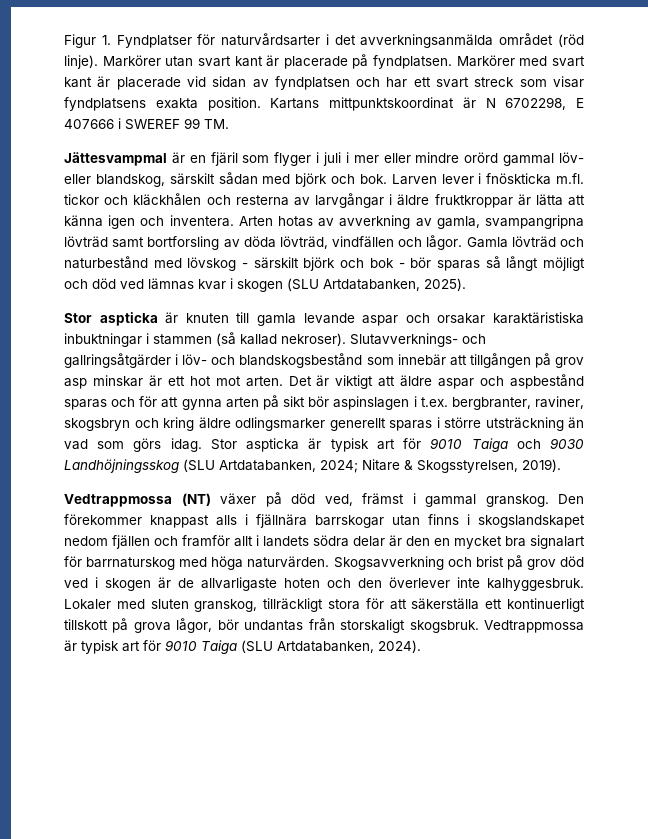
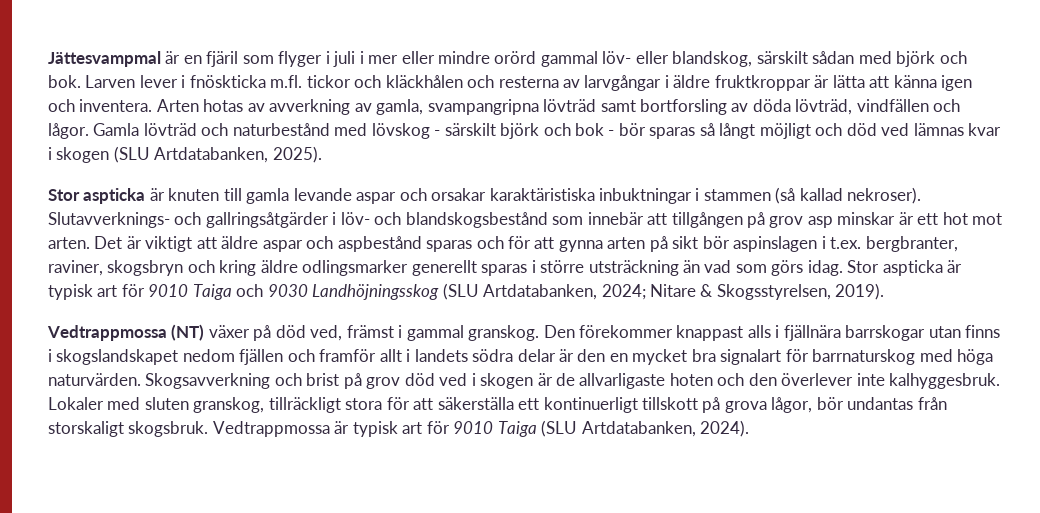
[64,33,584,48] [64,54,585,69] [64,76,585,90] [64,97,584,111] [64,118,229,130] Figur 1. Fyndplatser för naturvårdsarter i det avverkningsanmälda området (röd linje). Markörer utan svart kant är placerade på fyndplatsen. Markörer med svart kant är placerade vid sidan av fyndplatsen och har ett svart streck som visar fyndplatsens exakta position. Kartans mittpunktskoordinat är N 6702298, E 407666 i SWEREF 99 TM. // -> (48, 59) none

